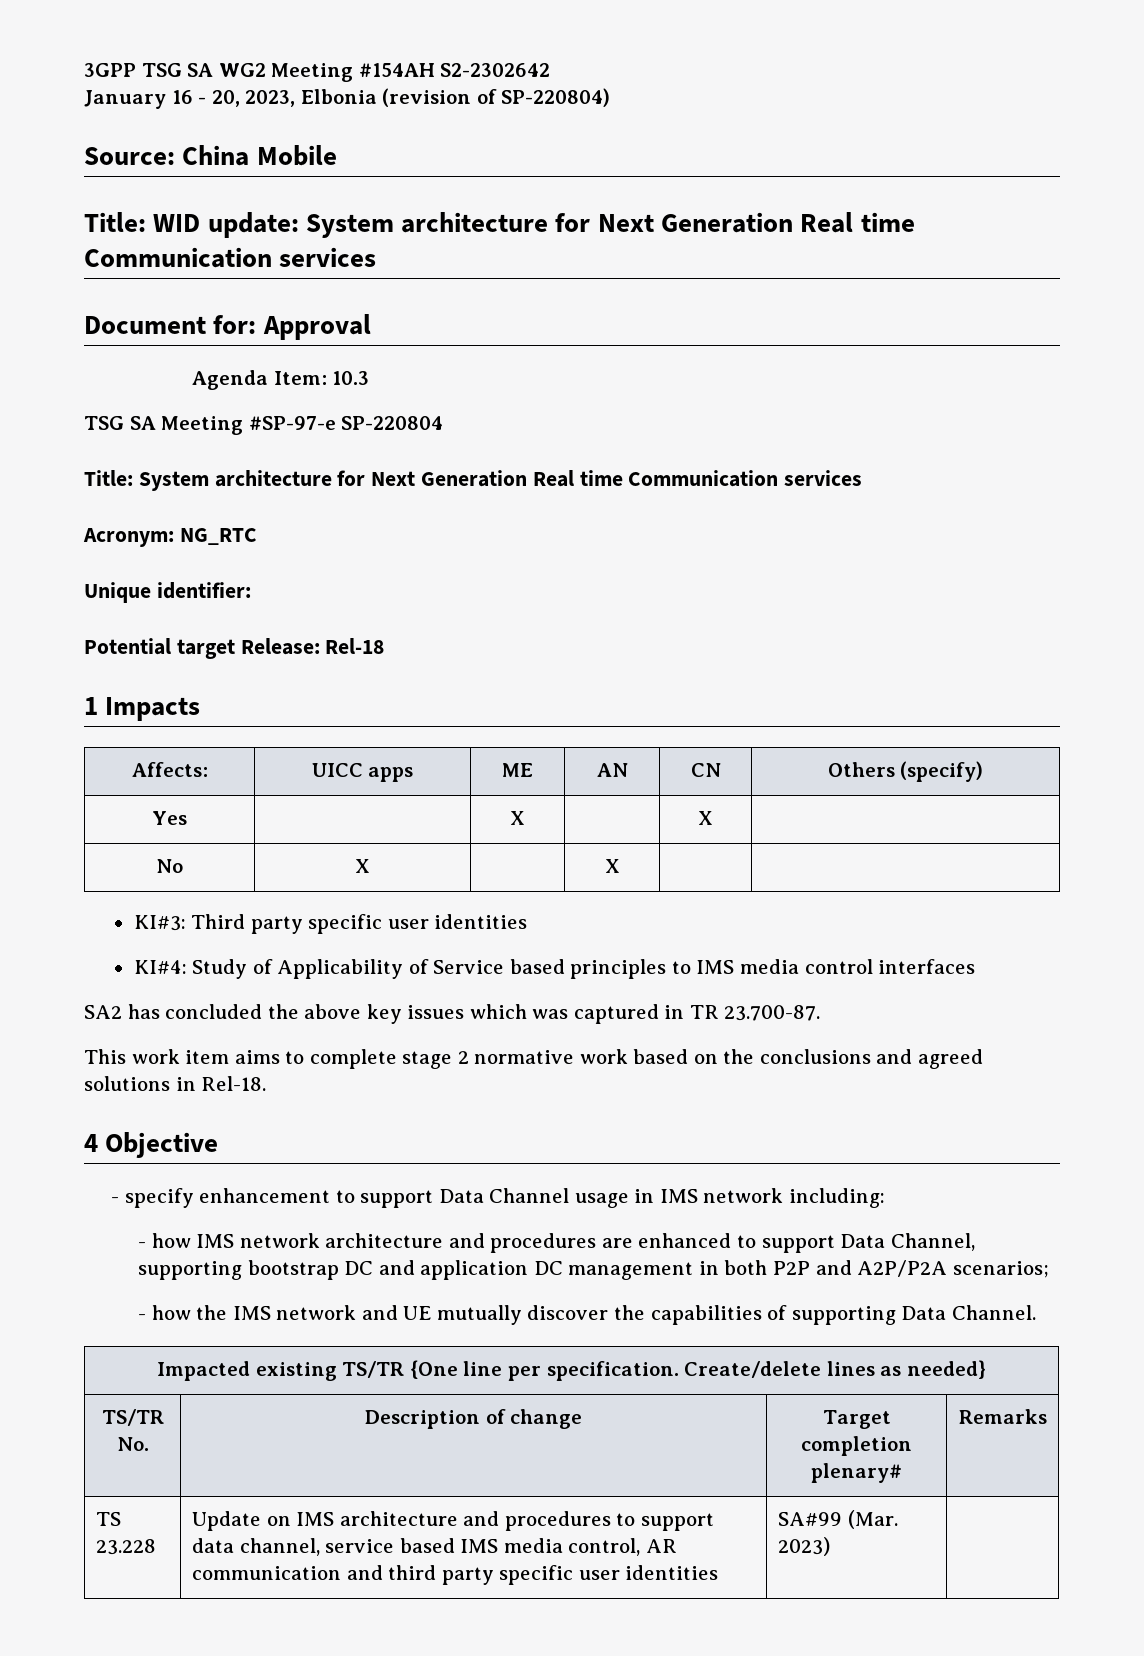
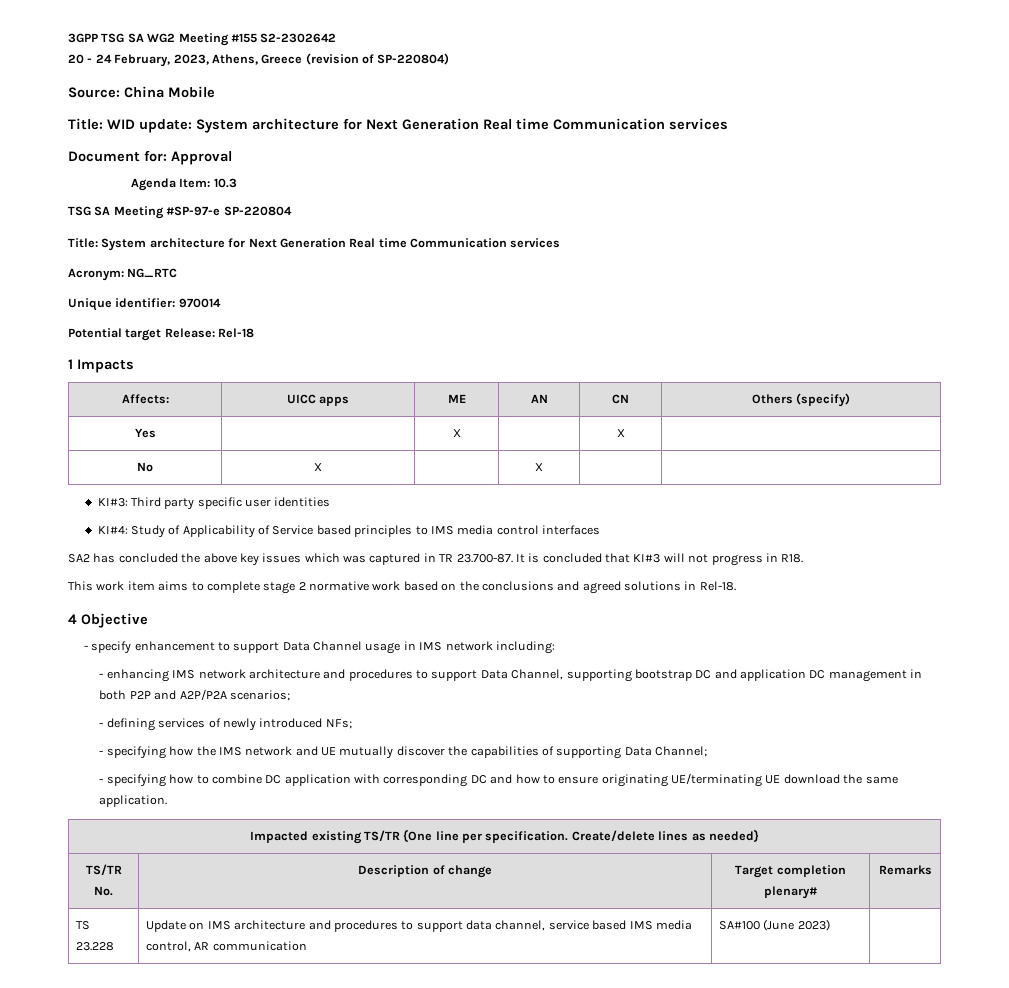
[358,63,435,77] #154AH -> [230,33,257,43] #155
[84,89,377,109] January 16 - 20, 2023, Elbonia -> [68,54,303,67] 20 - 24 February, 2023, Athens, Greece
(251, 590) none -> [178,298,221,308] 970014
(821, 1013) none -> [515,553,804,566] It is concluded that KI#3 will not progress in R18.
[151,1233,191,1248] how -> [106,669,169,682] enhancing
[601,1233,732,1248] are enhanced -> (413, 675) none
(147, 1317) none -> [106,718,352,731] [99,746,166,759] defining services of newly introduced NFs; // - specifying
[951,1305,1036,1320] Channel. -> [655,746,708,757] [99,773,898,787] [99,795,168,807] Channel; // - specifying how to combine DC application with corresponding DC and how to ensure originating UE/terminating UE download the same application.
[346,1565,719,1585] [777,1510,898,1529] and third party specific user identities | SA#99 (Mar. -> [719,919,795,931] | SA#100 (June

